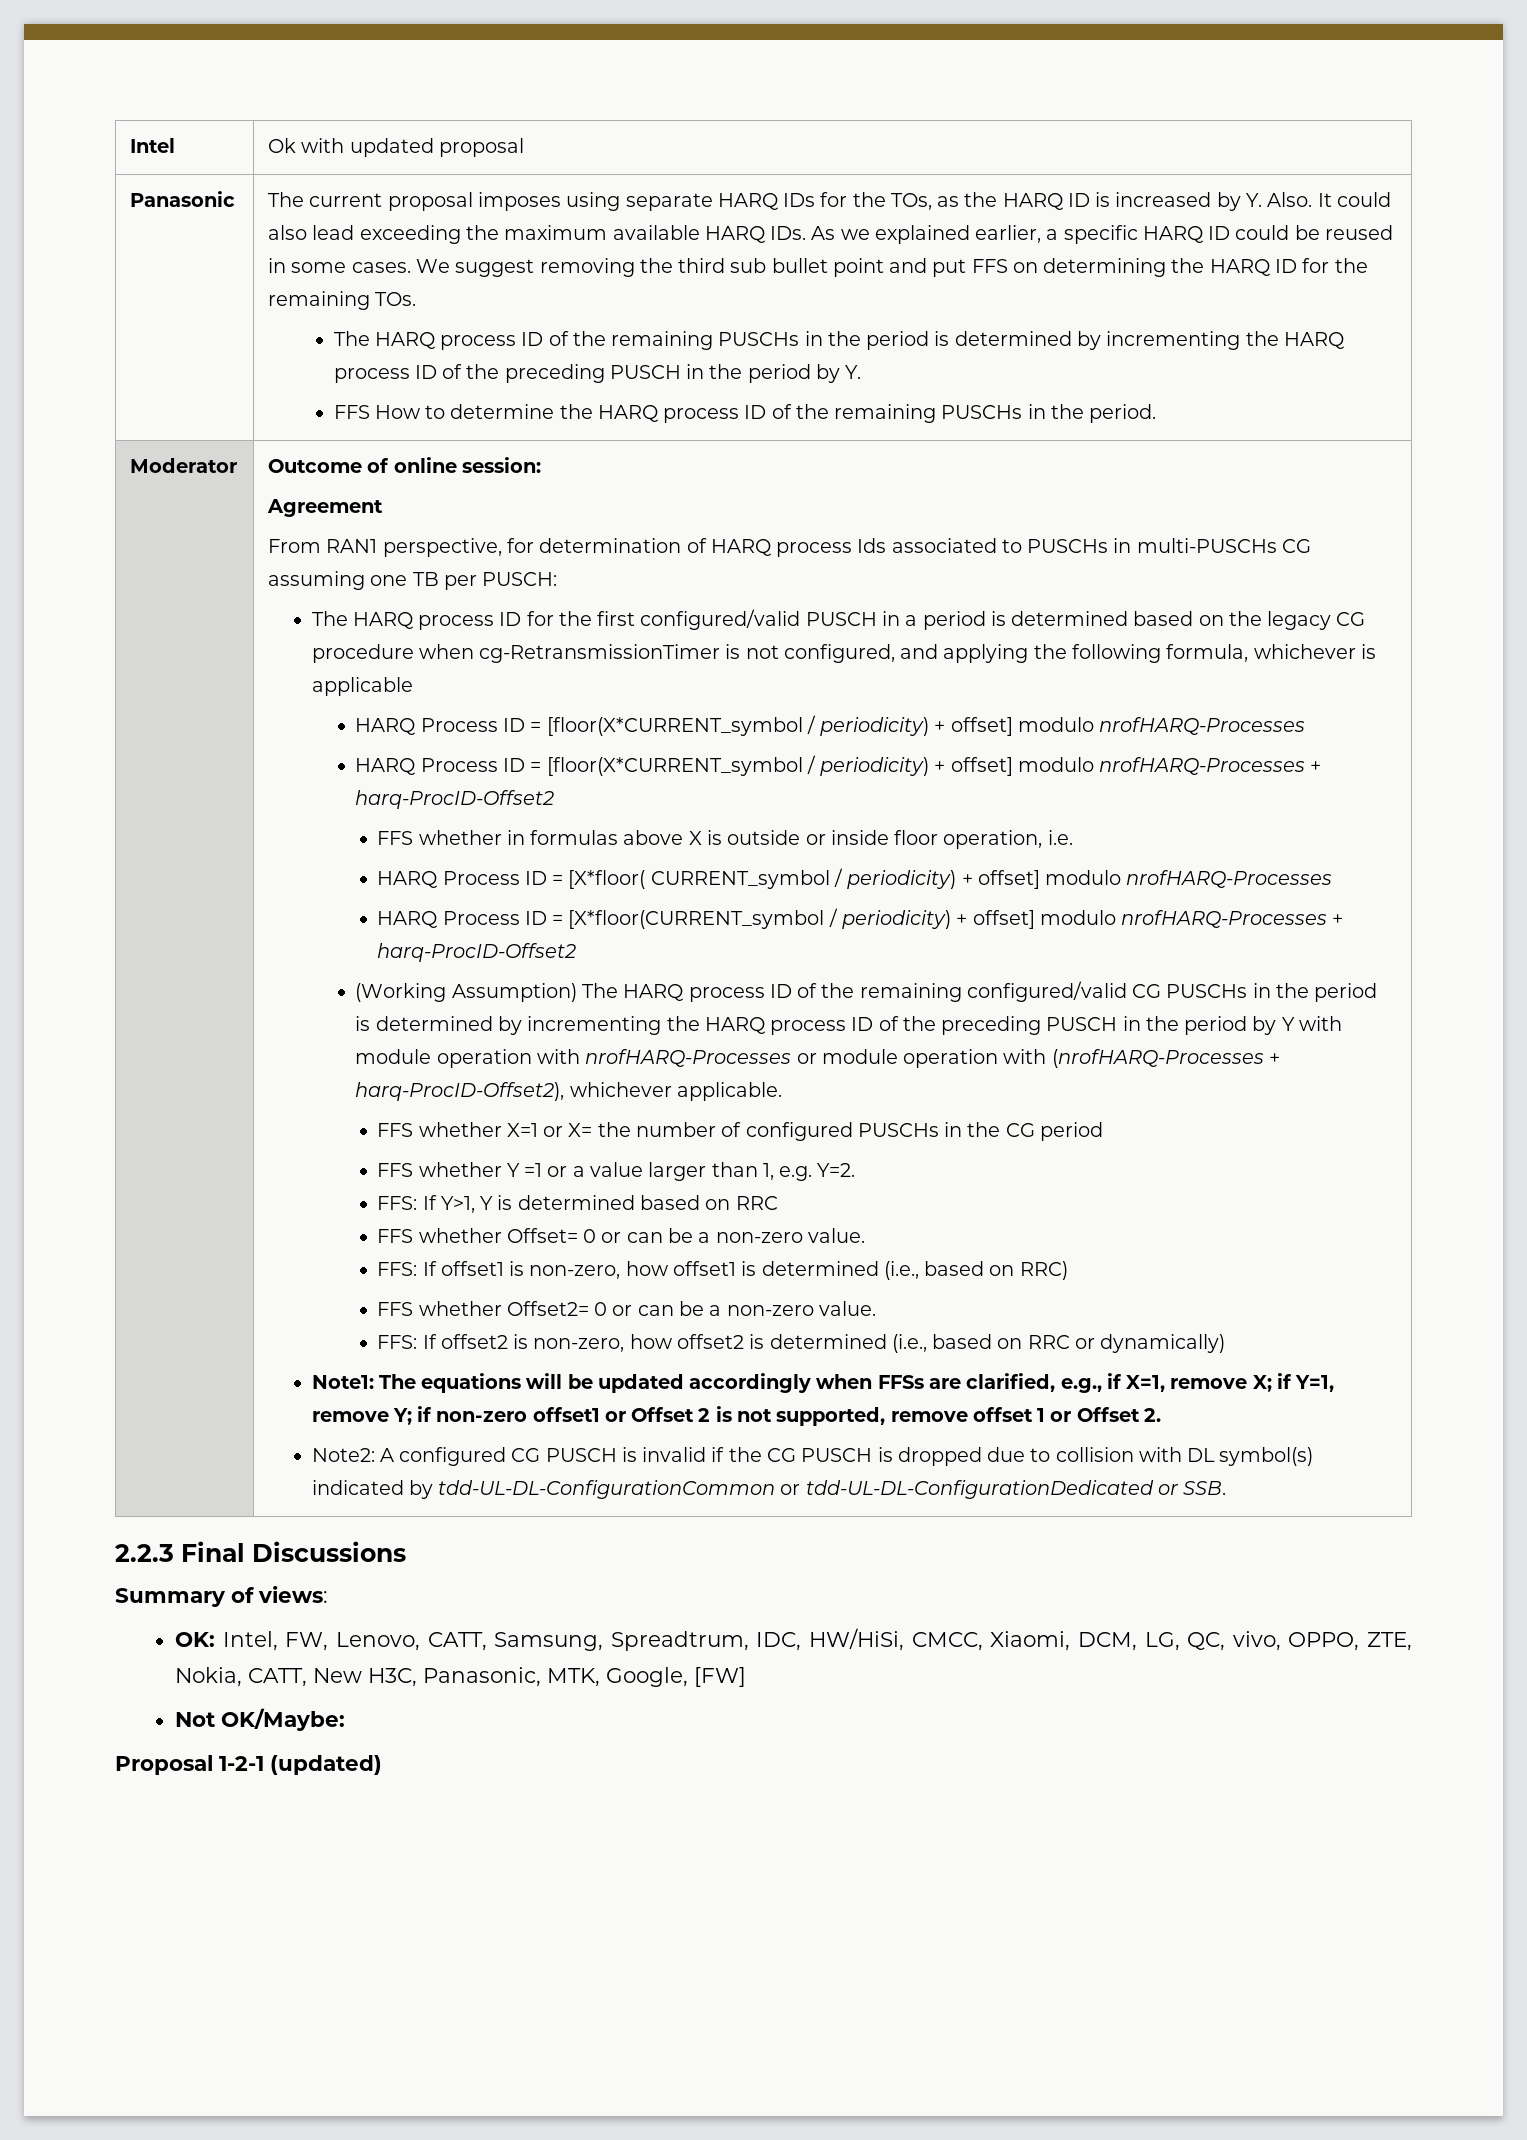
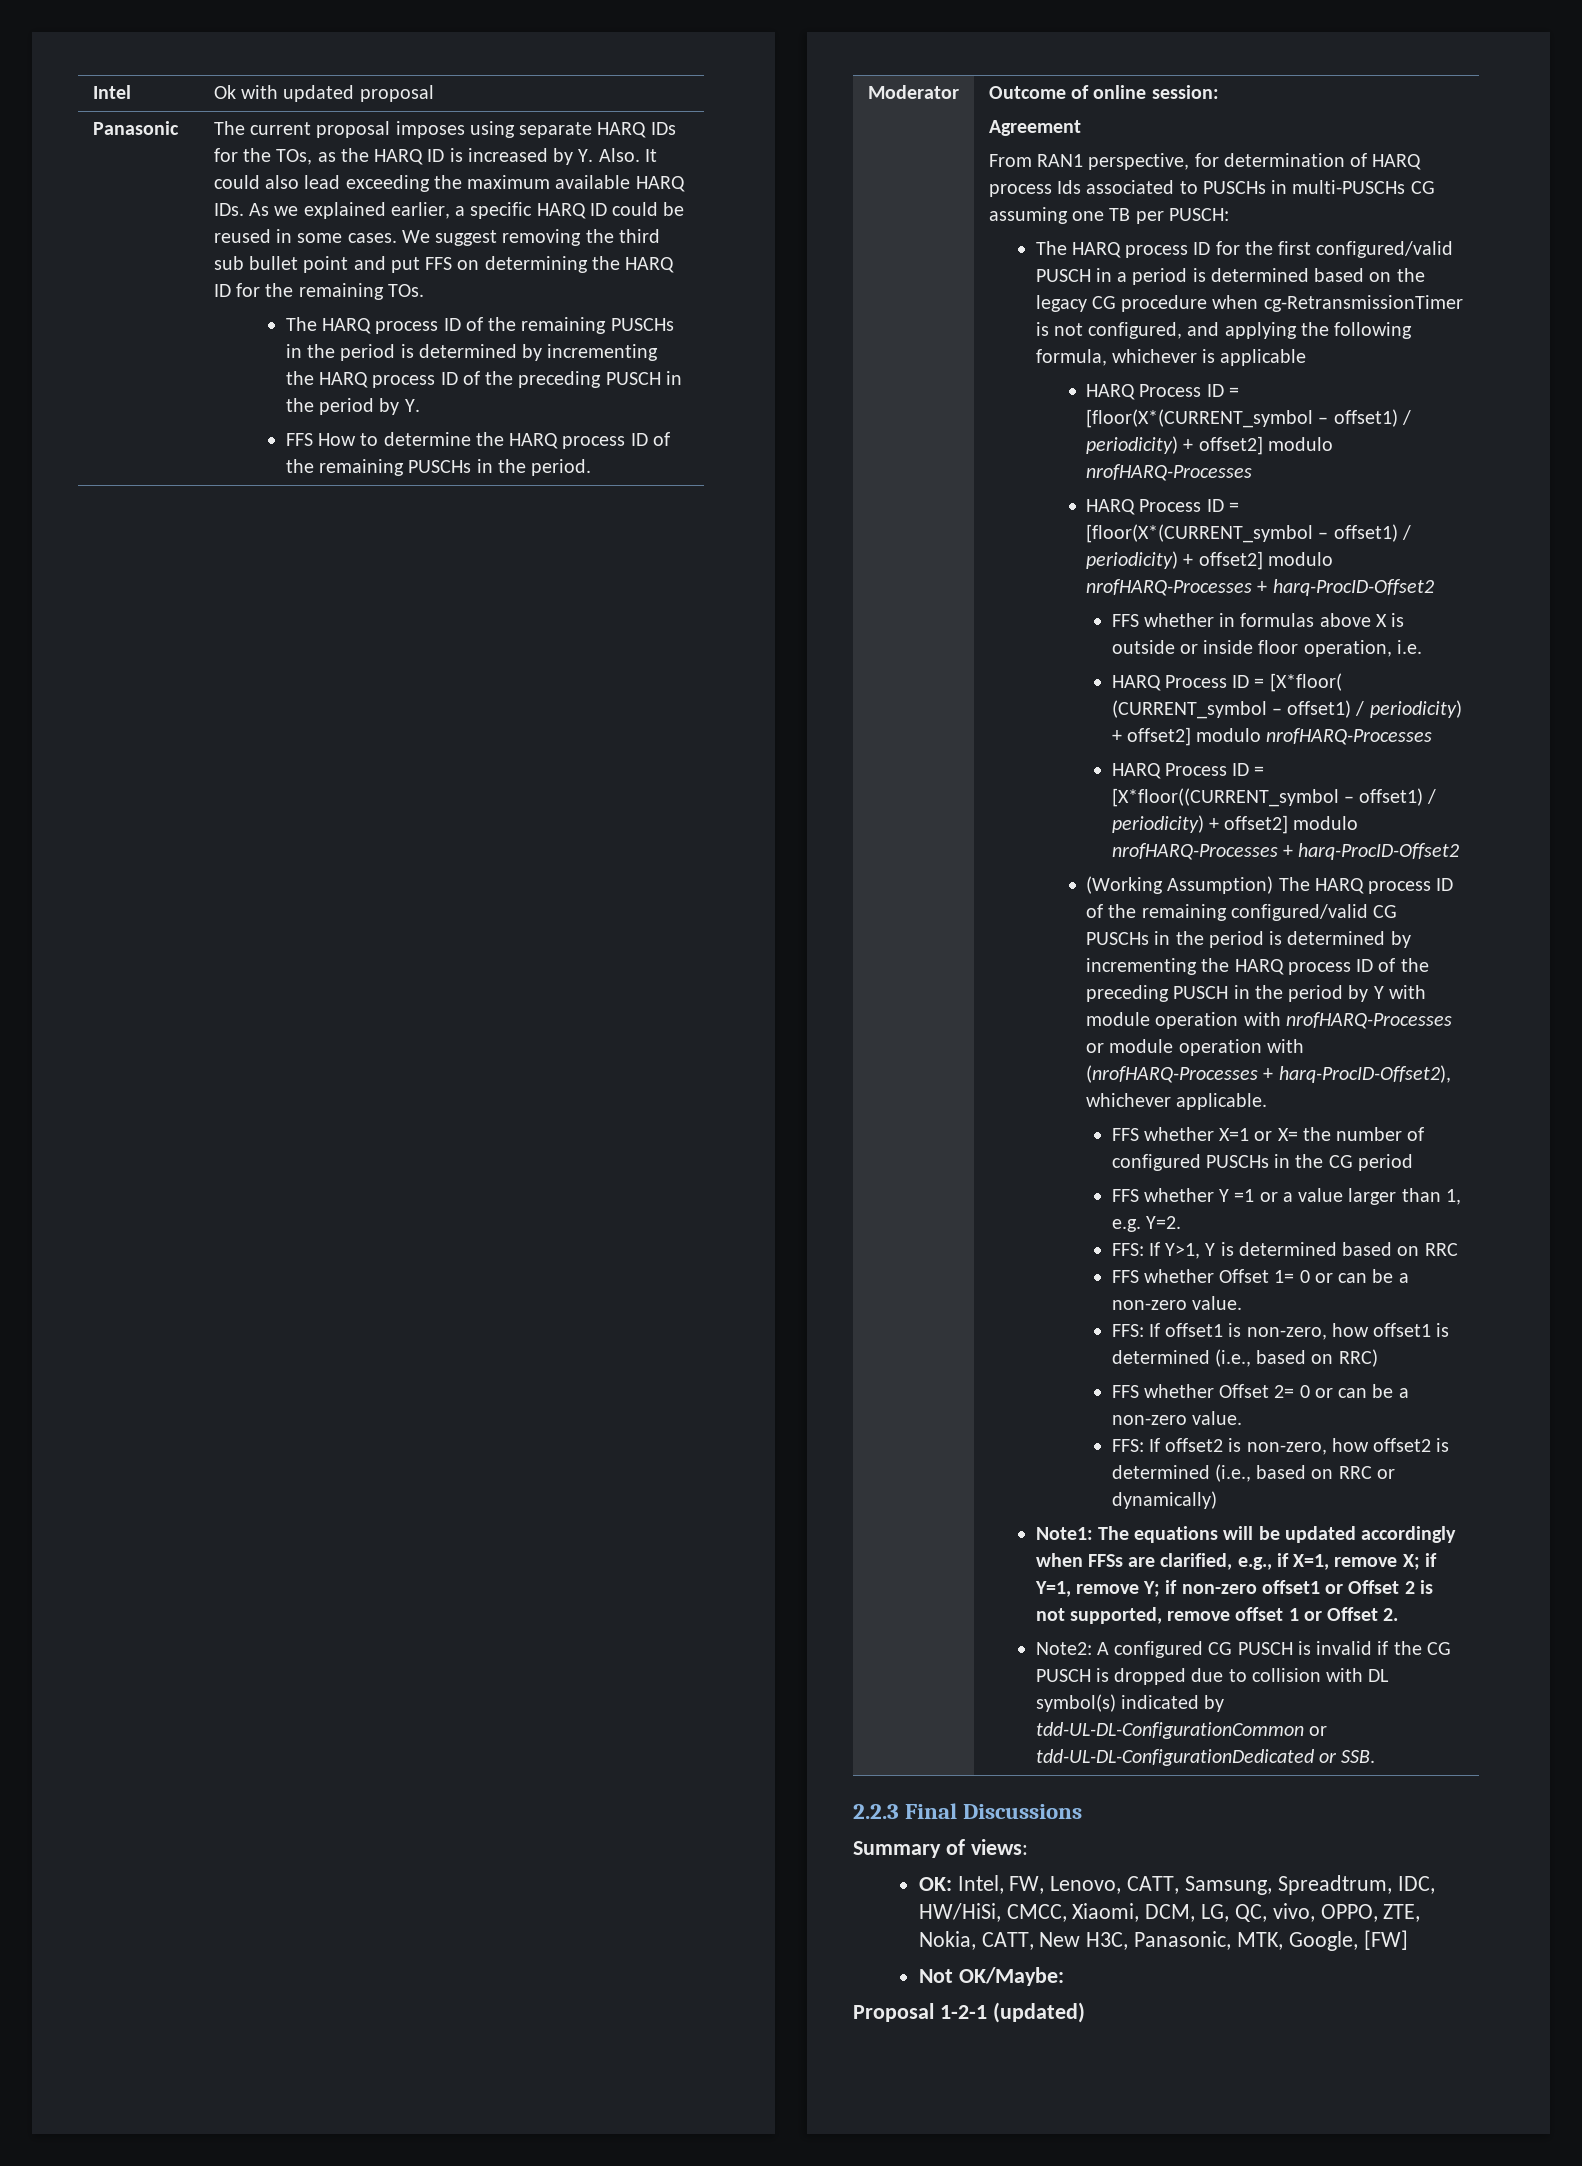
[546,715,1306,736] [355,755,1013,776] [floor(X*CURRENT_symbol / periodicity) + offset] modulo nrofHARQ-Processes // HARQ Process ID = [floor(X*CURRENT_symbol / periodicity) + offset] -> [1086,409,1411,428] [1086,436,1333,455] [1086,464,1253,481] [1086,499,1239,515] [1086,524,1411,543] [1086,551,1263,570] [floor(X*(CURRENT_symbol – offset1) / periodicity) + offset2] modulo nrofHARQ-Processes // HARQ Process ID = [floor(X*(CURRENT_symbol – offset1) / periodicity) + offset2]
[650,868,1333,889] [377,908,1035,929] CURRENT_symbol / periodicity) + offset] modulo nrofHARQ-Processes // HARQ Process ID = [X*floor(CURRENT_symbol / periodicity) + offset] -> [1111,700,1462,719] [1111,727,1433,746] [1111,763,1265,779] [1111,788,1437,807] [1111,815,1289,834] (CURRENT_symbol – offset1) / periodicity) + offset2] modulo nrofHARQ-Processes // HARQ Process ID = [X*floor((CURRENT_symbol – offset1) / periodicity) + offset2]
[506,1228,578,1243] Offset= -> [1219,1269,1295,1283] Offset 1=
[506,1301,589,1316] Offset2= -> [1219,1384,1295,1398] Offset 2=

